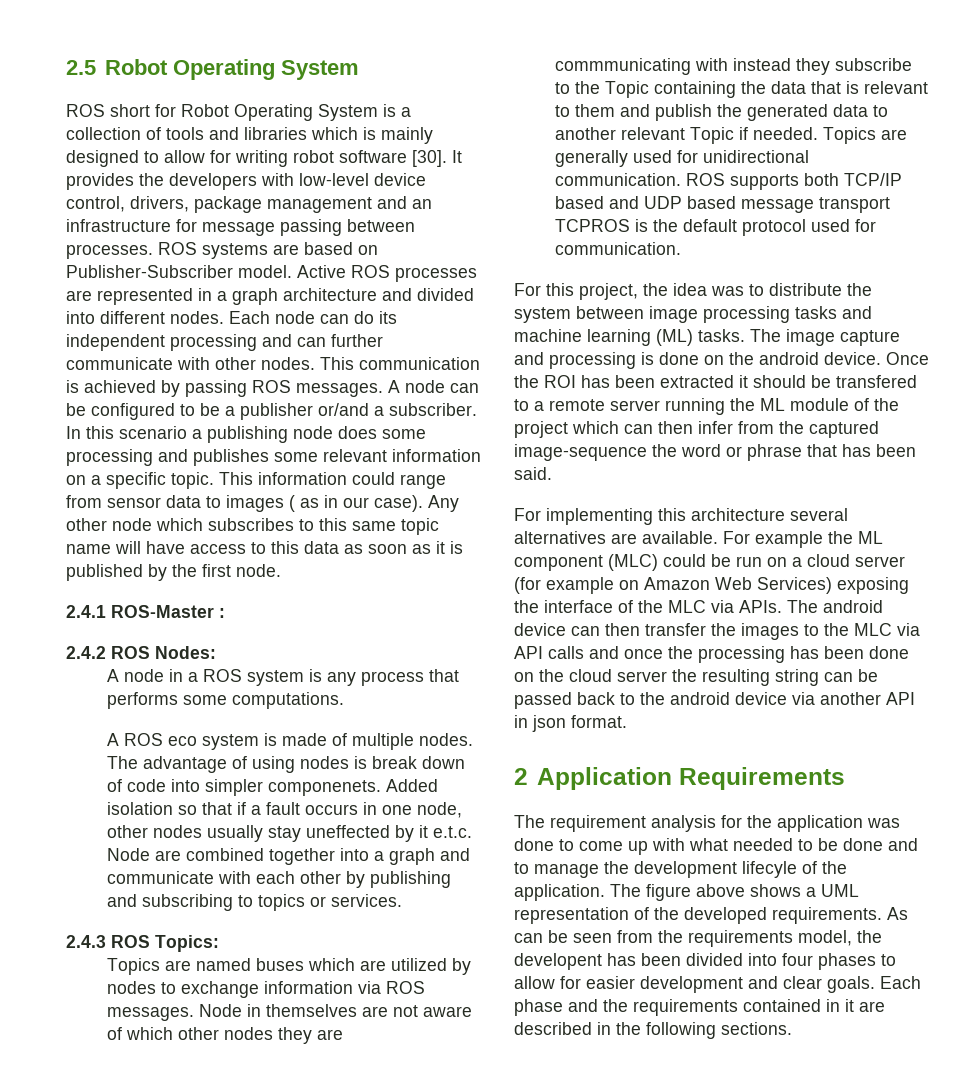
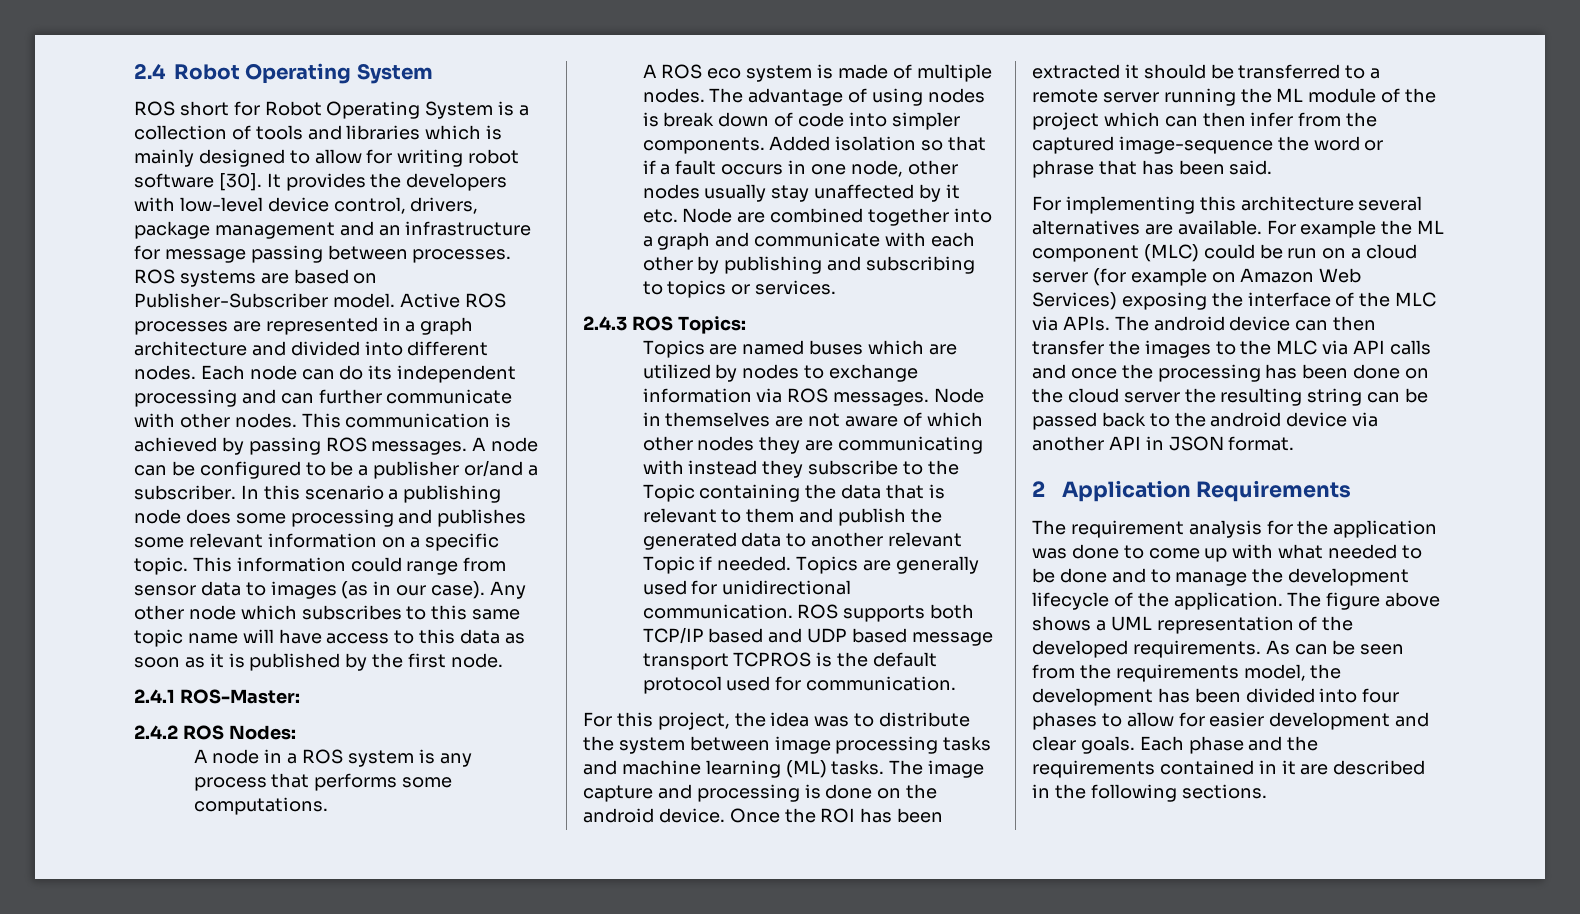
[66,60,96,75] 2.5 -> [134,63,166,79] 2.4
[289,495,319,512] ( as -> [341,581,369,599] (as
[111,605,225,618] ROS-Master : -> [179,689,300,704] ROS-Master:
[267,780,381,796] componenets. -> [642,137,765,154] components.
[305,825,390,838] uneffected -> [814,184,915,199] unaffected
[432,826,472,838] e.t.c. -> [642,209,678,223] etc.
[554,58,691,75] commmunicating -> [837,436,983,454] communicating
[836,375,917,388] transfered -> [1238,64,1341,79] transferred
[532,715,566,732] json -> [1168,436,1224,451] JSON
[742,861,797,878] lifecyle -> [1032,592,1109,610] lifecycle
[514,953,602,970] developent -> [1032,688,1153,706] development

